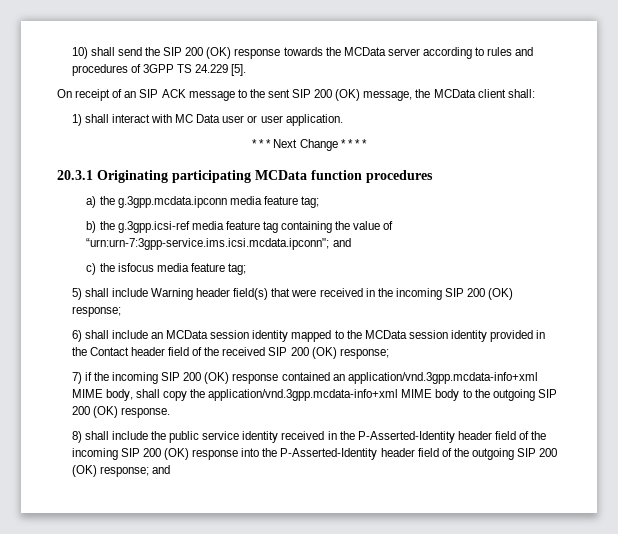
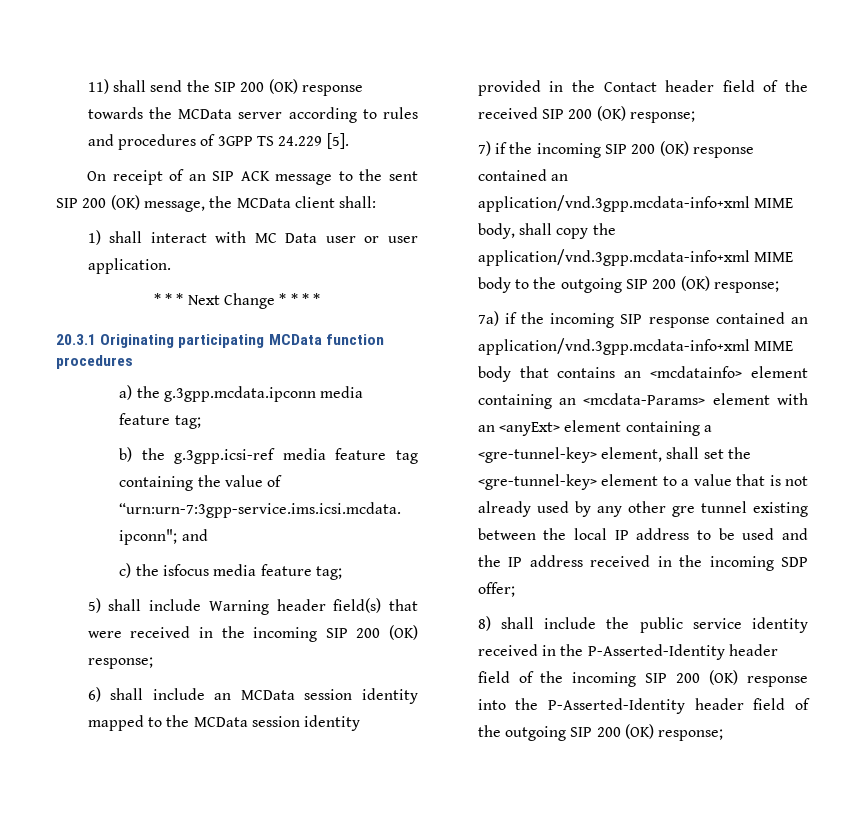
[71,47,88,59] 10) -> [87,79,109,94] 11)
[120,407,170,418] response. -> [713,281,779,293] [477,311,808,328] [477,338,793,355] [477,366,808,382] [477,393,808,409] [477,420,712,436] [477,447,751,463] [477,474,808,490] [477,501,808,517] [477,528,808,540] [477,555,808,571] [477,582,515,597] response; // 7a) if the incoming SIP response contained an application/vnd.3gpp.mcdata-info+xml MIME body that contains an <mcdatainfo> element containing an <mcdata-Params> element with an <anyExt> element containing a <gre-tunnel-key> element, shall set the <gre-tunnel-key> element to a value that is not already used by any other gre tunnel existing between the local IP address to be used and the IP address received in the incoming SDP offer;
[151,465,170,474] and -> (724, 735) none

